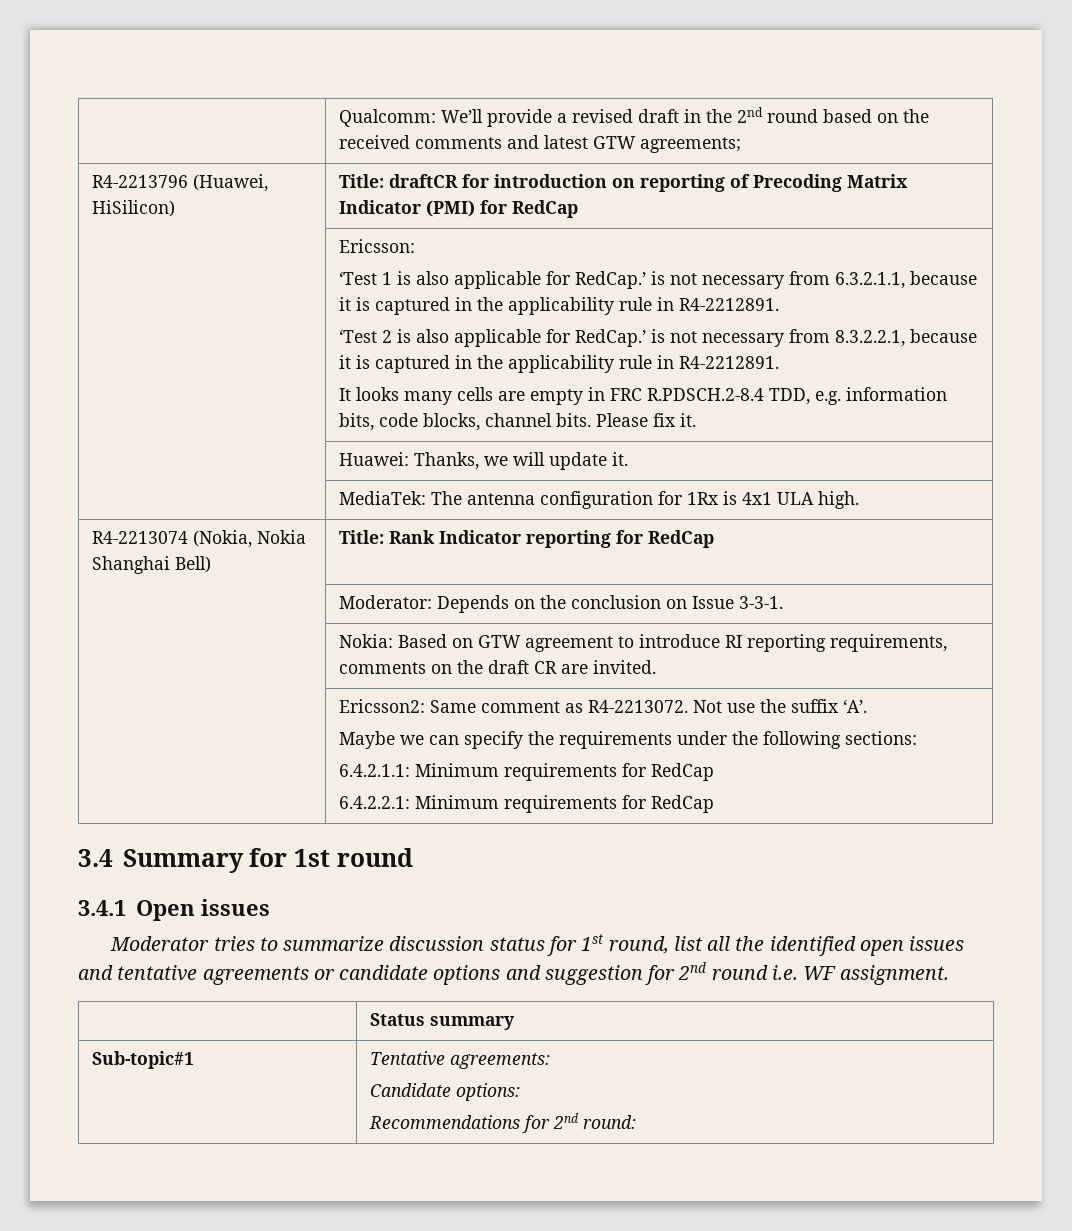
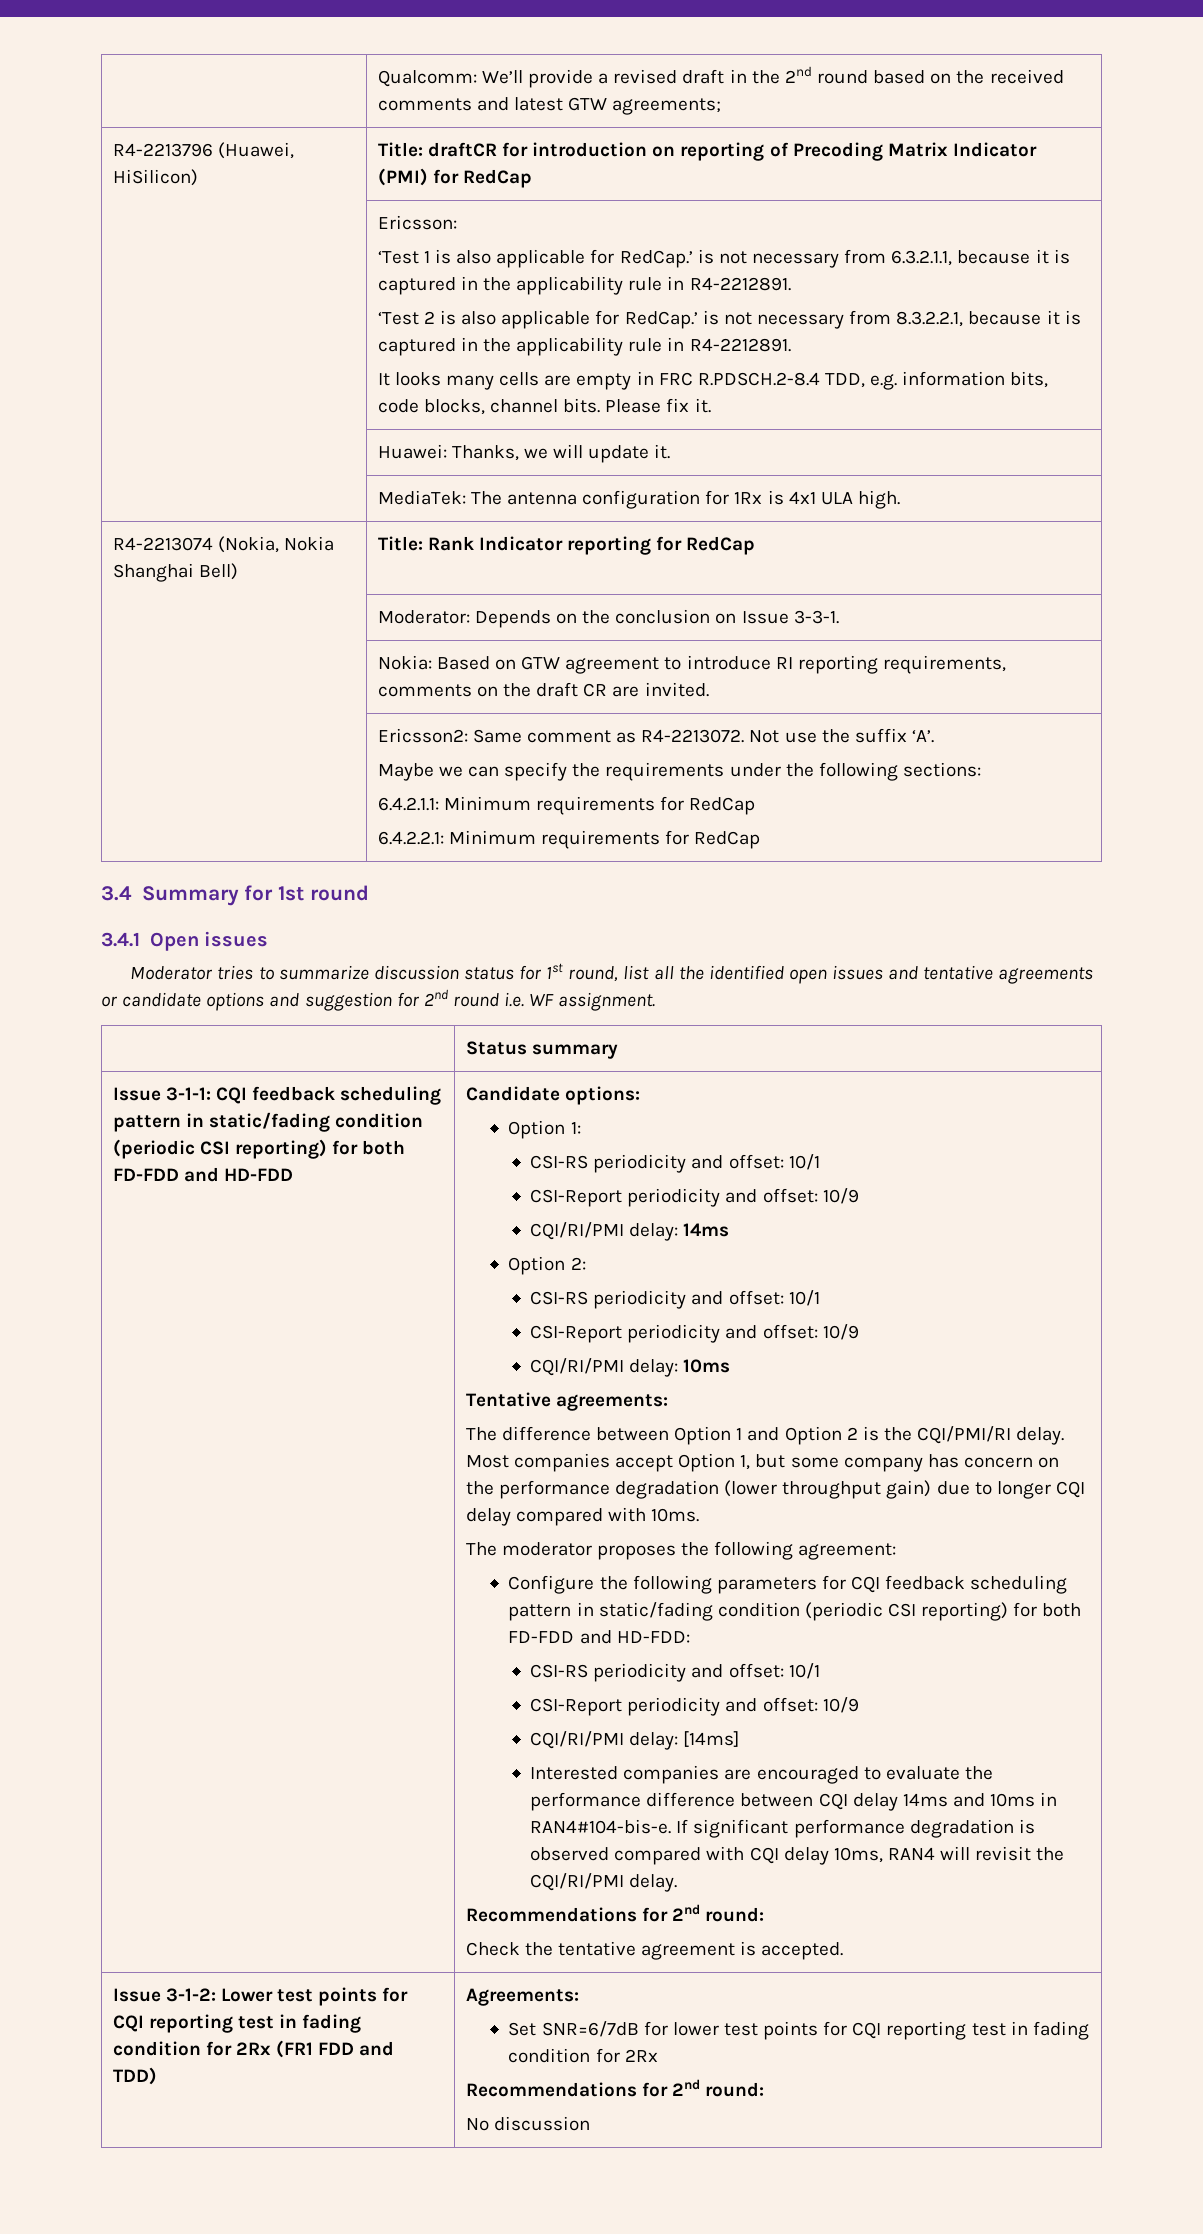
[91,1051,194,1069] [369,1051,550,1069] [369,1083,520,1101] [368,1113,636,1133] Sub-topic#1 | Tentative agreements: // Candidate options: // Recommendations for 2nd round: -> [112,1086,442,1105] [112,1112,424,1132] [112,1139,406,1159] [112,1167,294,1182] [465,1086,640,1105] [508,1120,581,1139] [530,1154,820,1173] [530,1188,859,1207] [530,1222,730,1241] [508,1256,586,1275] [530,1290,820,1309] [530,1324,859,1343] [530,1358,731,1377] [465,1392,668,1411] [465,1426,1065,1445] [465,1453,1060,1472] [465,1480,1085,1499] [465,1507,700,1526] [465,1541,897,1560] [508,1575,1068,1594] [508,1602,1082,1621] [508,1630,690,1644] [530,1663,820,1682] [530,1697,859,1716] [530,1731,740,1750] [530,1765,993,1784] [530,1792,1058,1811] [530,1819,1035,1838] [530,1846,1065,1865] [530,1873,678,1892] [465,1904,765,1922] [465,1941,844,1960] [112,1987,409,2006] [112,2014,362,2033] [112,2040,395,2058] [112,2067,157,2085] [465,1988,579,2006] [508,2021,1089,2040] [508,2048,658,2063] [465,2079,765,2097] [465,2116,590,2131] Issue 3-1-1: CQI feedback scheduling pattern in static/fading condition (periodic CSI reporting) for both FD-FDD and HD-FDD | Candidate options: // Option 1: // CSI-RS periodicity and offset: 10/1 // CSI-Report periodicity and offset: 10/9 // CQI/RI/PMI delay: 14ms // Option 2: // CSI-RS periodicity and offset: 10/1 // CSI-Report periodicity and offset: 10/9 // CQI/RI/PMI delay: 10ms // Tentative agreements: // The difference between Option 1 and Option 2 is the CQI/PMI/RI delay. Most companies accept Option 1, but some company has concern on the performance degradation (lower throughput gain) due to longer CQI delay compared with 10ms. // The moderator proposes the following agreement: // Configure the following parameters for CQI feedback scheduling pattern in static/fading condition (periodic CSI reporting) for both FD-FDD and HD-FDD: // CSI-RS periodicity and offset: 10/1 // CSI-Report periodicity and offset: 10/9 // CQI/RI/PMI delay: [14ms] // Interested companies are encouraged to evaluate the performance difference between CQI delay 14ms and 10ms in RAN4#104-bis-e. If significant performance degradation is observed compared with CQI delay 10ms, RAN4 will revisit the CQI/RI/PMI delay. // Recommendations for 2nd round: // Check the tentative agreement is accepted. // Issue 3-1-2: Lower test points for CQI reporting test in fading condition for 2Rx (FR1 FDD and TDD) | Agreements: // Set SNR=6/7dB for lower test points for CQI reporting test in fading condition for 2Rx // Recommendations for 2nd round: // No discussion

